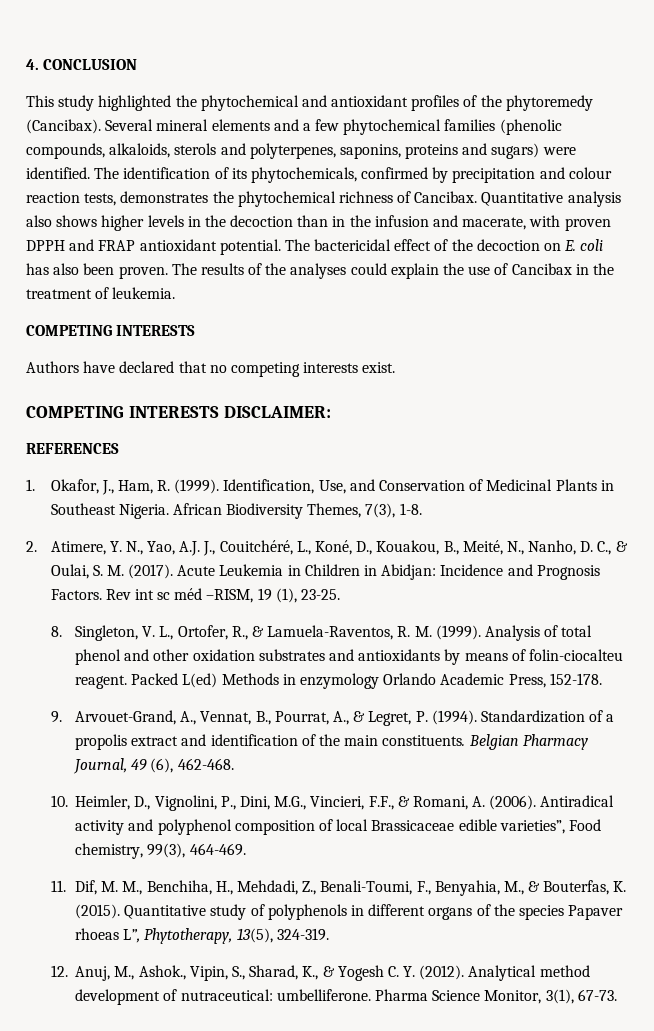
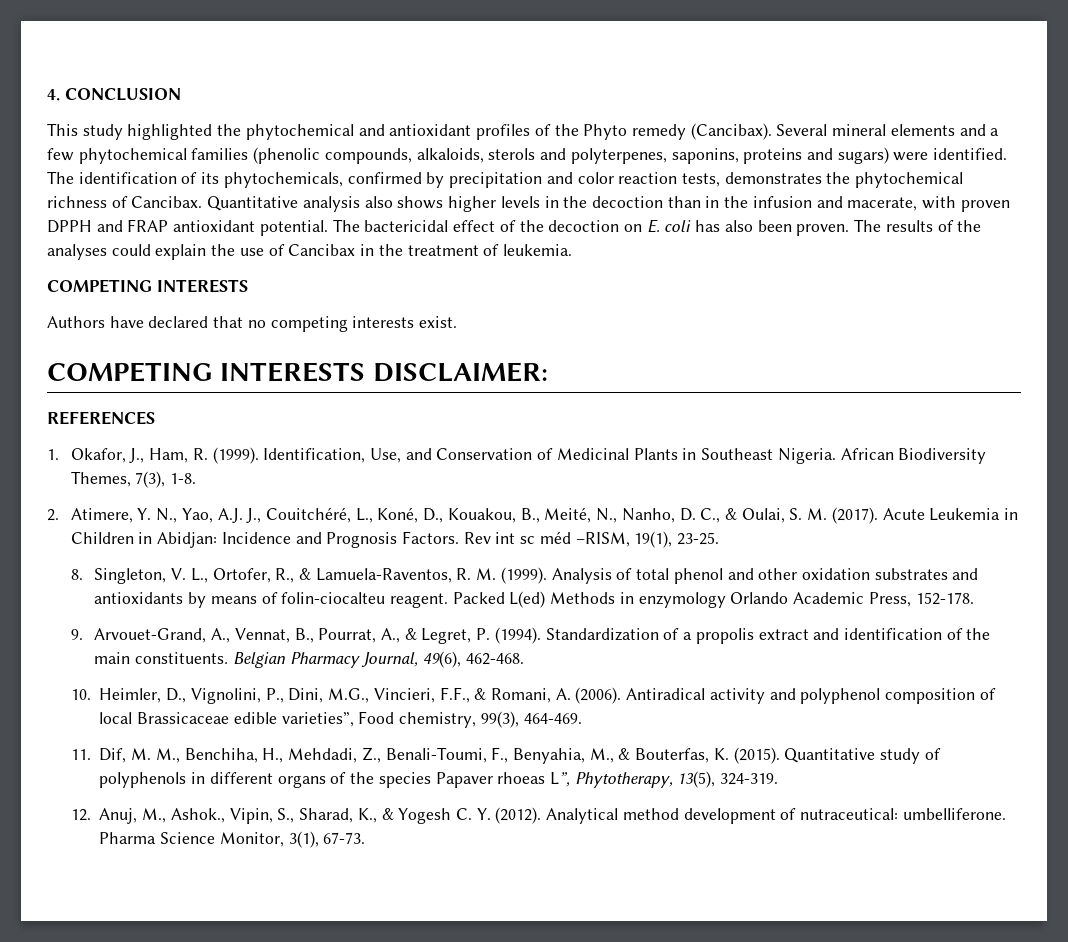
[505,95,593,111] phytoremedy -> [583,124,686,140] Phyto remedy
[568,167,612,179] colour -> [577,172,614,184] color
[257,588,297,603] 19 (1), -> [634,531,673,548] 19(1),
[131,758,174,773] 49 (6), -> [422,651,461,668] 49(6),

